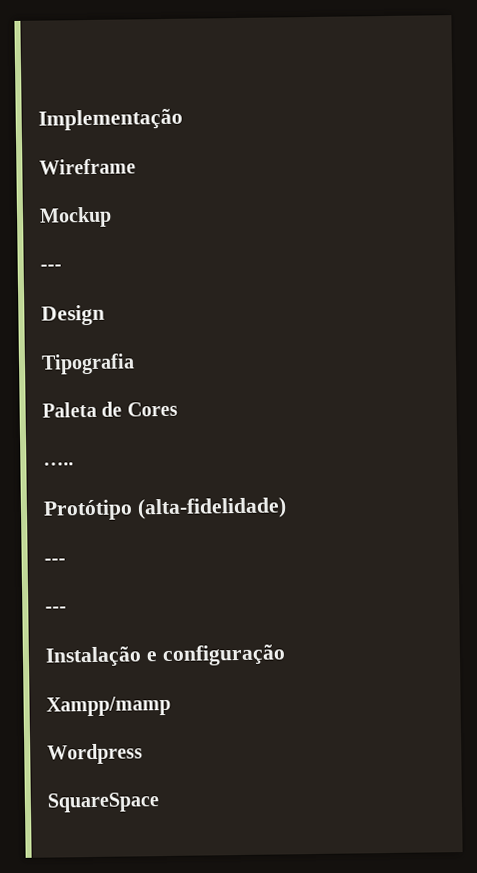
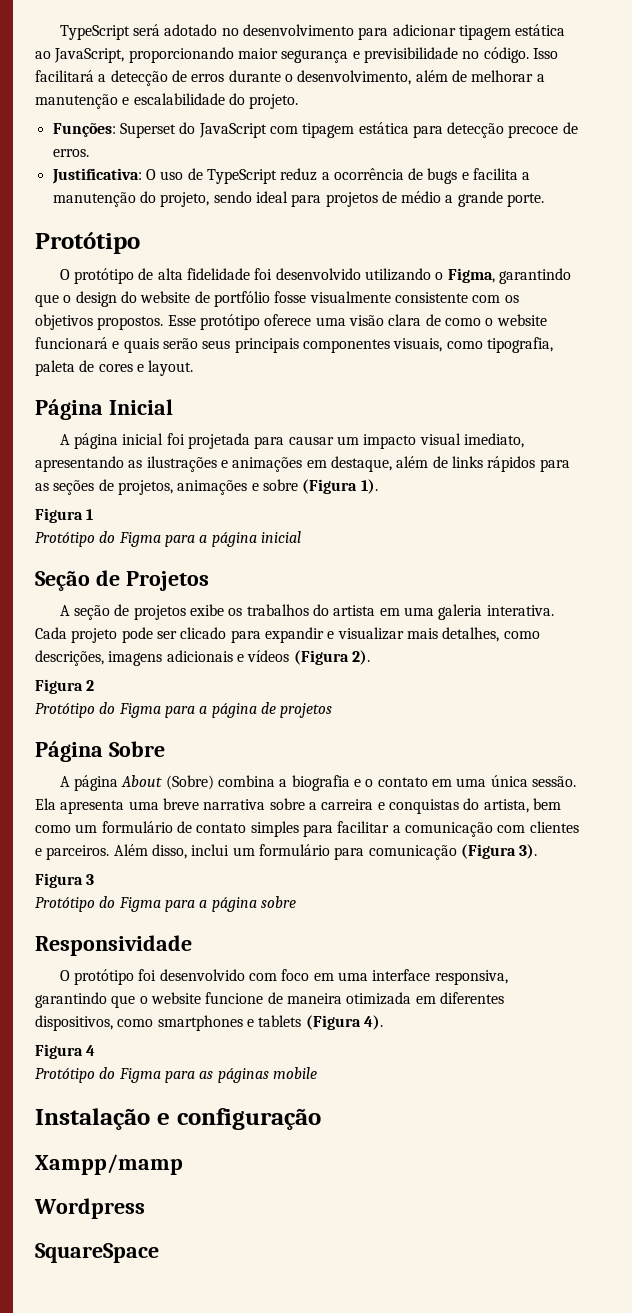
[38,108,183,131] [39,158,136,175] [39,206,112,228] [40,264,62,271] [41,304,105,326] [41,353,135,375] [42,401,178,418] [43,462,74,466] [43,497,287,521] [44,558,66,565] [45,606,67,613] Implementação // Wireframe // Mockup // --- // Design // Tipografia // Paleta de Cores // ….. // Protótipo (alta-fidelidade) // --- // --- -> [59,24,566,40] [35,47,558,63] [35,70,545,86] [35,93,299,109] [52,122,578,138] [52,149,89,157] [51,168,531,184] [52,191,545,207] [35,232,140,254] [59,268,572,284] [35,291,519,307] [35,314,547,330] [35,337,553,353] [35,360,194,376] [35,399,173,420] [59,433,525,449] [35,456,570,472] [35,479,378,495] [35,508,94,523] [35,531,301,547] [35,570,209,591] [59,604,554,620] [35,627,540,643] [35,650,370,666] [35,679,95,694] [35,702,333,718] [35,741,165,762] [59,775,577,791] [35,798,561,814] [35,821,579,837] [35,844,538,860] [35,873,95,888] [35,896,296,912] [35,935,192,956] [59,969,508,985] [35,992,504,1008] [35,1015,383,1031] [35,1044,96,1059] [35,1067,317,1083] TypeScript será adotado no desenvolvimento para adicionar tipagem estática ao JavaScript, proporcionando maior segurança e previsibilidade no código. Isso facilitará a detecção de erros durante o desenvolvimento, além de melhorar a manutenção e escalabilidade do projeto. // Funções: Superset do JavaScript com tipagem estática para detecção precoce de erros. // Justificativa: O uso de TypeScript reduz a ocorrência de bugs e facilita a manutenção do projeto, sendo ideal para projetos de médio a grande porte. // Protótipo // O protótipo de alta fidelidade foi desenvolvido utilizando o Figma, garantindo que o design do website de portfólio fosse visualmente consistente com os objetivos propostos. Esse protótipo oferece uma visão clara de como o website funcionará e quais serão seus principais componentes visuais, como tipografia, paleta de cores e layout. // Página Inicial // A página inicial foi projetada para causar um impacto visual imediato, apresentando as ilustrações e animações em destaque, além de links rápidos para as seções de projetos, animações e sobre (Figura 1). // Figura 1 // Protótipo do Figma para a página inicial // Seção de Projetos // A seção de projetos exibe os trabalhos do artista em uma galeria interativa. Cada projeto pode ser clicado para expandir e visualizar mais detalhes, como descrições, imagens adicionais e vídeos (Figura 2). // Figura 2 // Protótipo do Figma para a página de projetos // Página Sobre // A página About (Sobre) combina a biografia e o contato em uma única sessão. Ela apresenta uma breve narrativa sobre a carreira e conquistas do artista, bem como um formulário de contato simples para facilitar a comunicação com clientes e parceiros. Além disso, inclui um formulário para comunicação (Figura 3). // Figura 3 // Protótipo do Figma para a página sobre // Responsividade // O protótipo foi desenvolvido com foco em uma interface responsiva, garantindo que o website funcione de maneira otimizada em diferentes dispositivos, como smartphones e tablets (Figura 4). // Figura 4 // Protótipo do Figma para as páginas mobile

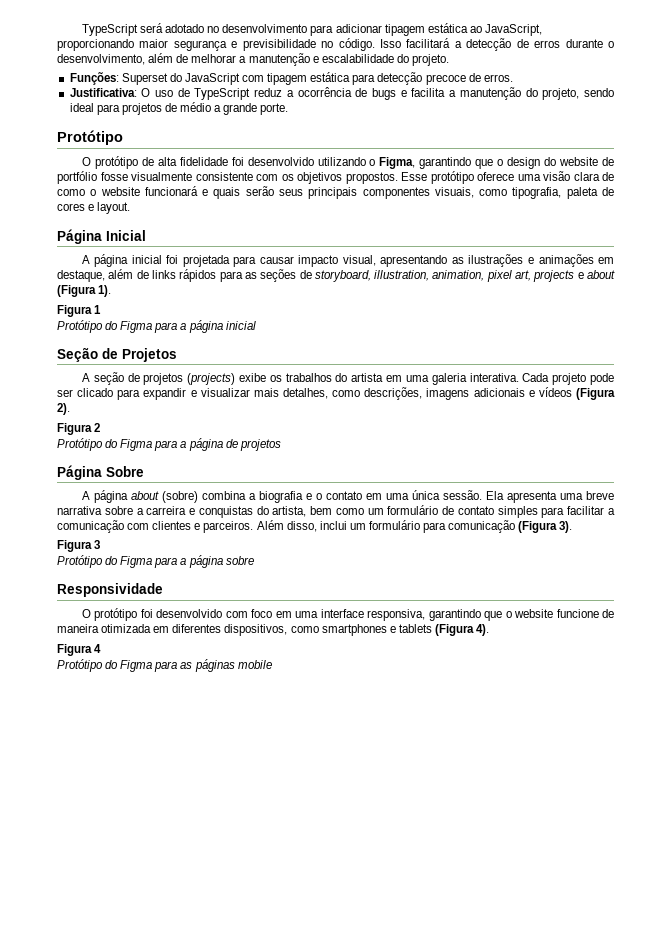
[337,433,525,449] um impacto visual imediato, -> [298,255,376,267] impacto visual,
[117,479,298,495] projetos, animações e sobre -> [314,270,615,282] storyboard, illustration, animation, pixel art, projects e about
(186, 612) none -> [187,373,236,385] (projects)
[121,775,214,790] About (Sobre) -> [130,491,198,503] about (sobre)
[35,1108,321,1130] [35,1154,183,1175] [34,1198,145,1219] [35,1243,159,1263] // Instalação e configuração // Xampp/mamp // Wordpress // SquareSpace -> (272, 664) none

